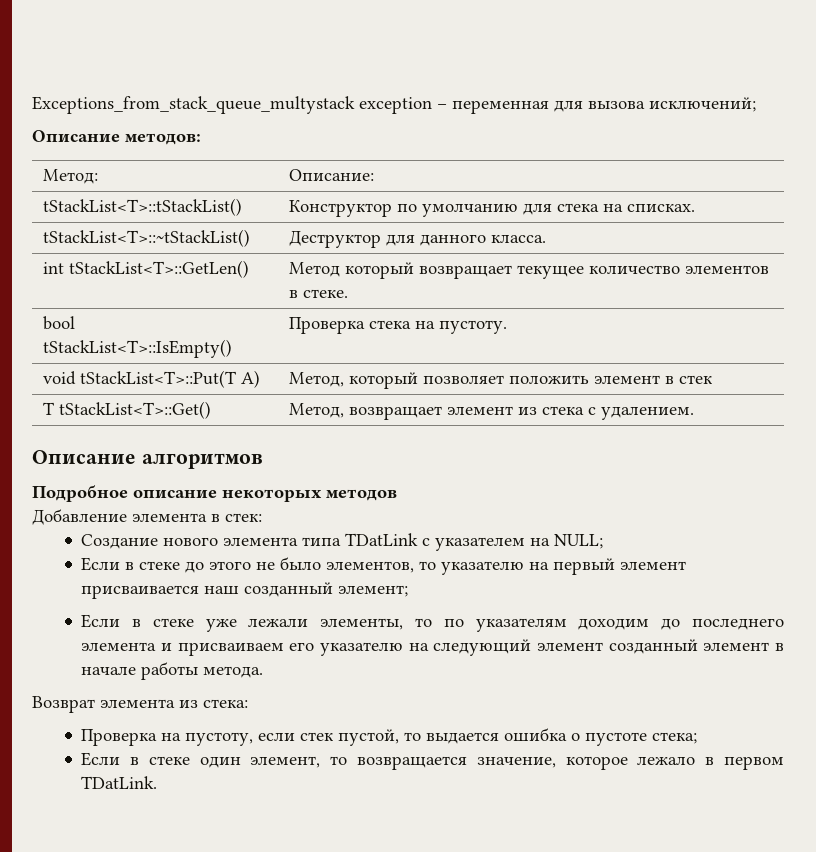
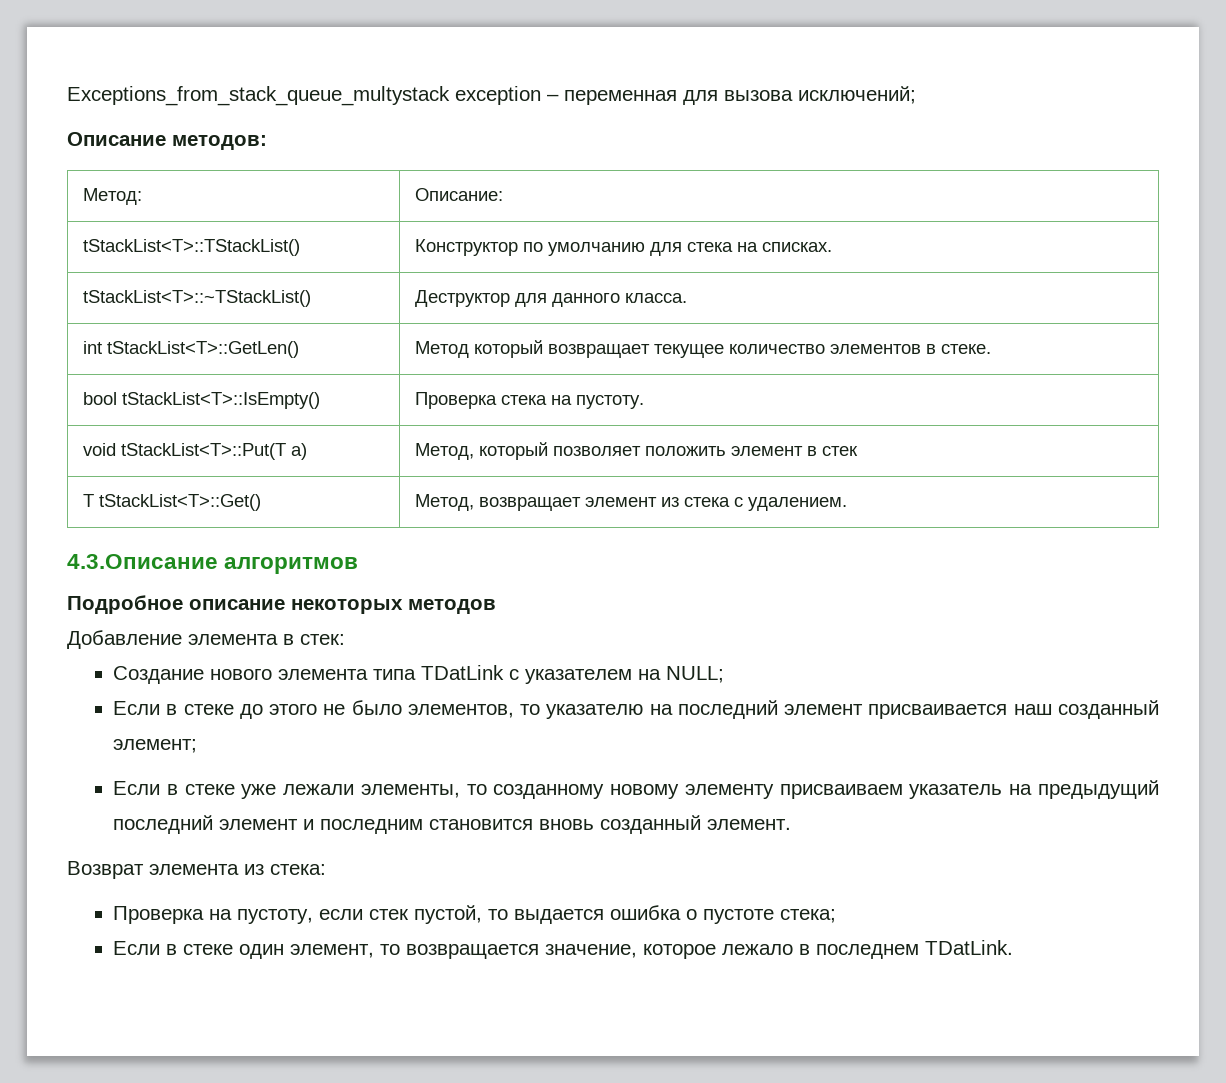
[42,198,242,216] tStackList<T>::tStackList() -> [82,239,300,256] tStackList<T>::TStackList()
[42,229,250,247] tStackList<T>::~tStackList() -> [82,290,311,307] tStackList<T>::~TStackList()
[240,370,260,388] A) -> [290,443,307,460] a)
[32,450,136,464] Описание -> [67,554,218,569] 4.3.Описание
[553,558,616,575] первый -> [677,700,778,719] последний
[443,618,785,632] [81,639,785,656] [81,662,264,680] по указателям доходим до последнего элемента и присваиваем его указателю на следующий элемент созданный элемент в начале работы метода. -> [493,780,1159,799] [113,815,792,834] созданному новому элементу присваиваем указатель на предыдущий последний элемент и последним становится вновь созданный элемент.
[724,756,785,770] первом -> [816,944,920,959] последнем

